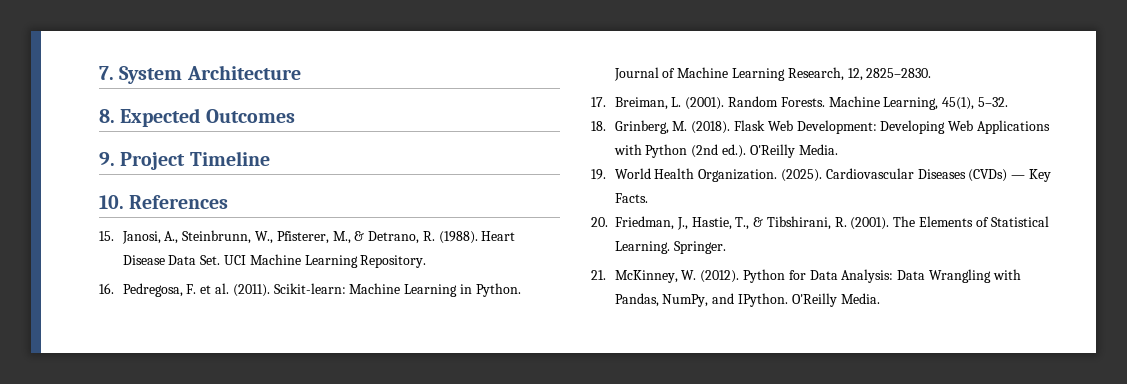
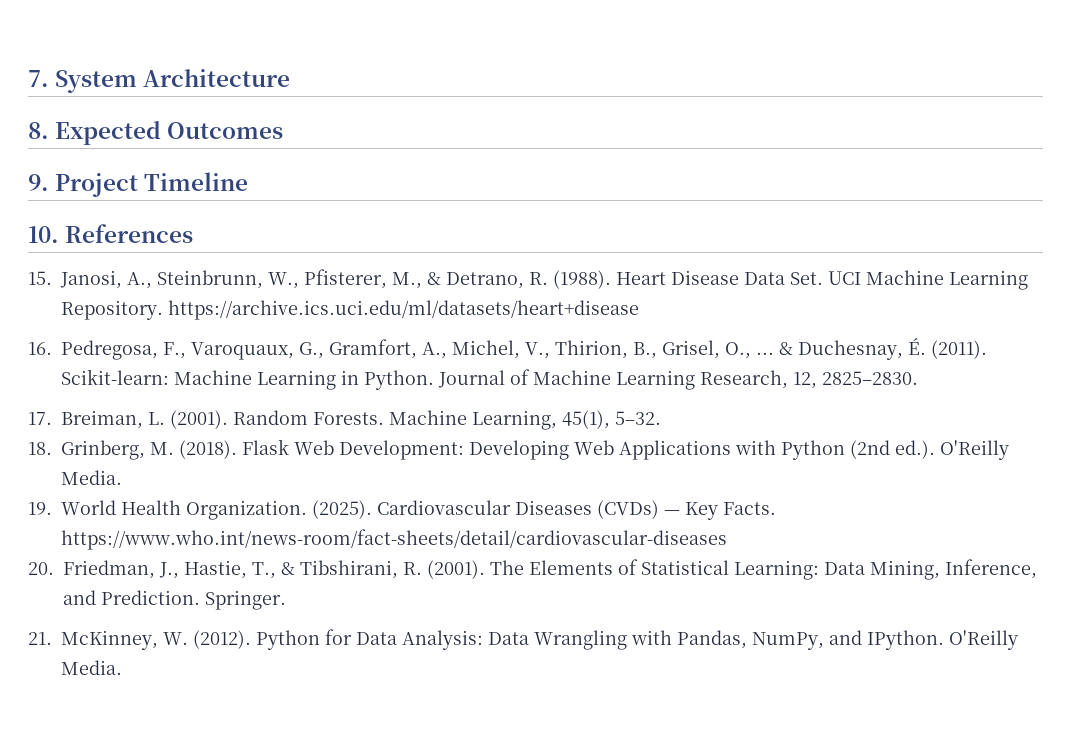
(427, 261) none -> [168,300,639,320] https://archive.ics.uci.edu/ml/datasets/heart+disease
[186,283,229,294] F. et al. -> [163,338,926,360] F., Varoquaux, G., Gramfort, A., Michel, V., Thirion, B., Grisel, O., ... & Duchesnay, É.
(648, 198) none -> [61,529,727,550] https://www.who.int/news-room/fact-sheets/detail/cardiovascular-diseases
[615,241,670,254] Learning. -> [734,559,1037,580] [63,590,200,605] Learning: Data Mining, Inference, and Prediction.

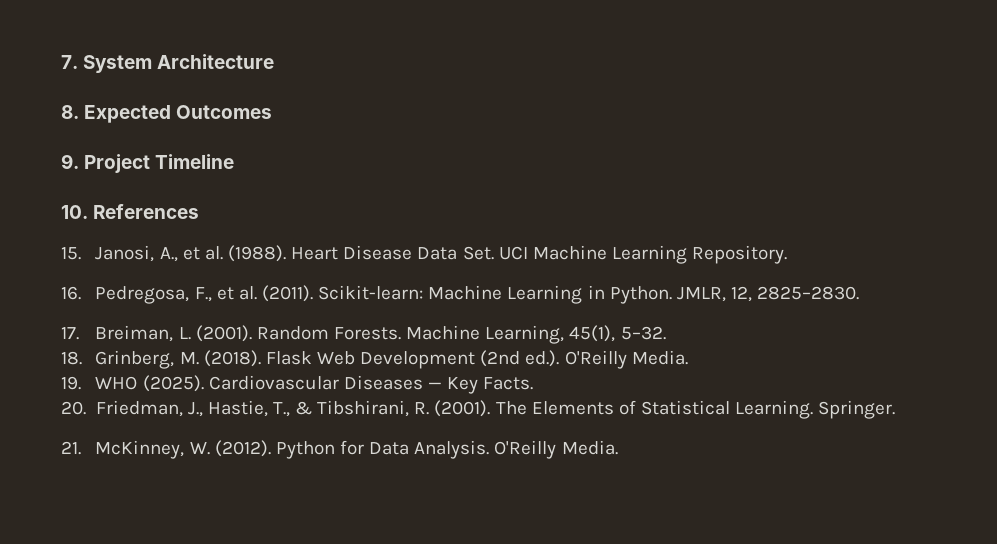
[157,269,548,289] Steinbrunn, W., Pfisterer, M., & Detrano, R. -> [182,246,223,260] et al.
[168,300,639,320] https://archive.ics.uci.edu/ml/datasets/heart+disease -> (788, 254) none
[191,338,926,360] Varoquaux, G., Gramfort, A., Michel, V., Thirion, B., Grisel, O., ... & Duchesnay, É. -> [216,286,257,300] et al.
[438,369,788,390] Journal of Machine Learning Research, -> [676,287,726,302] JMLR,
[339,440,845,460] Development: Developing Web Applications with Python -> [360,351,476,369] Development
[61,500,307,520] World Health Organization. -> [95,376,138,390] WHO
[597,500,659,519] (CVDs) -> (423, 382) none
[61,529,727,550] https://www.who.int/news-room/fact-sheets/detail/cardiovascular-diseases -> (534, 383) none
[734,559,1037,580] [63,590,200,605] Learning: Data Mining, Inference, and Prediction. -> [735,400,814,419] Learning.
[402,630,944,650] Analysis: Data Wrangling with Pandas, NumPy, and IPython. -> [414,440,490,459] Analysis.

